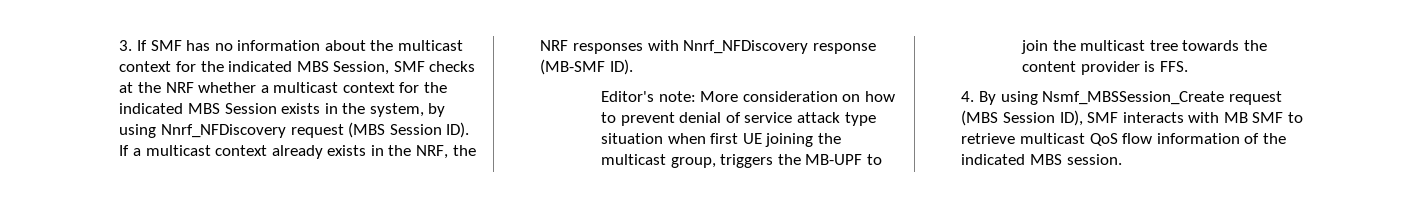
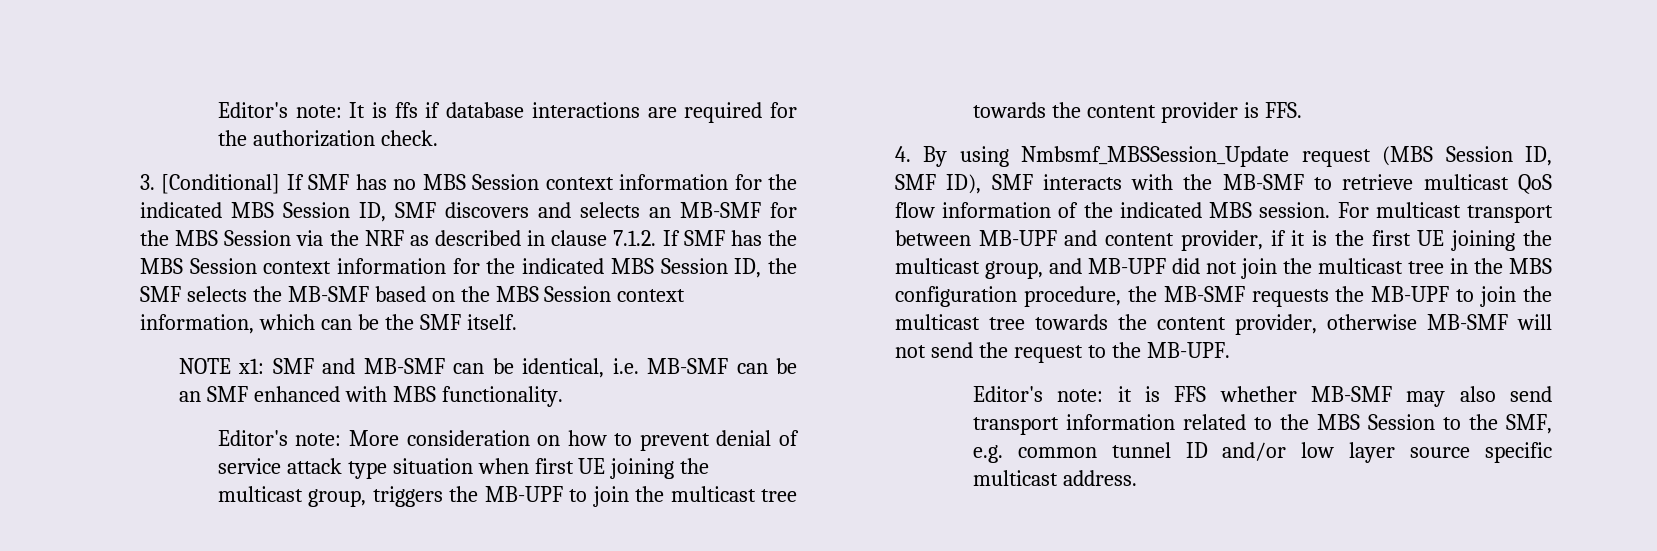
[119,40,464,51] [119,61,476,75] [119,82,448,93] [119,103,446,117] [119,122,470,138] [119,145,476,159] [540,40,876,54] [540,59,633,75] 3. If SMF has no information about the multicast context for the indicated MBS Session, SMF checks at the NRF whether a multicast context for the indicated MBS Session exists in the system, by using Nnrf_NFDiscovery request (MBS Session ID). If a multicast context already exists in the NRF, the NRF responses with Nnrf_NFDiscovery response (MB-SMF ID). -> [217,102,797,123] [217,130,438,147] [139,174,797,194] [139,202,797,222] [139,230,797,246] [139,258,797,278] [139,286,686,302] [139,314,517,334] [178,358,798,378] [178,386,563,407] Editor's note: It is ffs if database interactions are required for the authorization check. // 3. [Conditional] If SMF has no MBS Session context information for the indicated MBS Session ID, SMF discovers and selects an MB-SMF for the MBS Session via the NRF as described in clause 7.1.2. If SMF has the MBS Session context information for the indicated MBS Session ID, the SMF selects the MB-SMF based on the MBS Session context information, which can be the SMF itself. // NOTE x1: SMF and MB-SMF can be identical, i.e. MB-SMF can be an SMF enhanced with MBS functionality.
[1042,91,1282,105] [961,110,1055,126] Nsmf_MBSSession_Create request (MBS Session -> [1021,146,1552,167] [894,174,936,190] Nmbsmf_MBSSession_Update request (MBS Session ID, SMF
[1223,112,1284,123] MB SMF -> [1183,174,1304,190] the MB-SMF
(1122, 159) none -> [1337,202,1553,223] [894,230,1552,251] [894,258,1552,279] [894,286,1552,307] [894,314,1552,335] [894,342,1230,363] [972,386,1552,407] [972,414,1552,435] [972,442,1553,463] [972,470,1137,486] For multicast transport between MB-UPF and content provider, if it is the first UE joining the multicast group, and MB-UPF did not join the multicast tree in the MBS configuration procedure, the MB-SMF requests the MB-UPF to join the multicast tree towards the content provider, otherwise MB-SMF will not send the request to the MB-UPF. // Editor's note: it is FFS whether MB-SMF may also send transport information related to the MBS Session to the SMF, e.g. common tunnel ID and/or low layer source specific multicast address.

